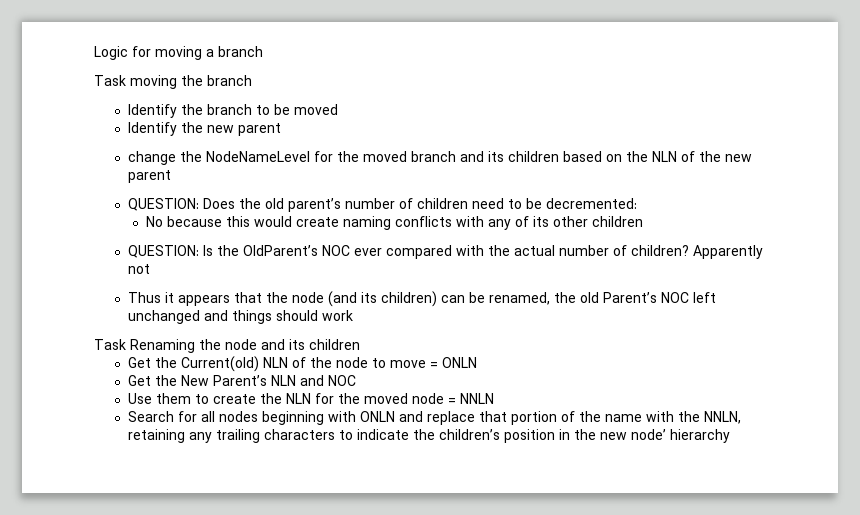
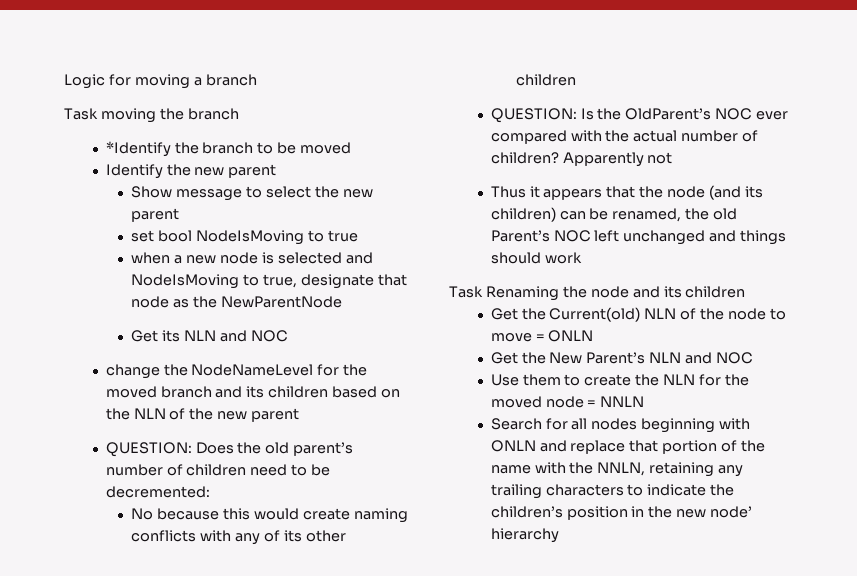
[127,104,177,118] Identify -> [105,141,171,157] *Identify
(281, 129) none -> [131,186,373,201] [131,208,180,222] [131,230,358,245] [131,252,373,264] [131,274,407,289] [131,296,343,308] [131,330,288,342] // Show message to select the new parent // set bool NodeIsMoving to true // when a new node is selected and NodeIsMoving to true, designate that node as the NewParentNode // Get its NLN and NOC

